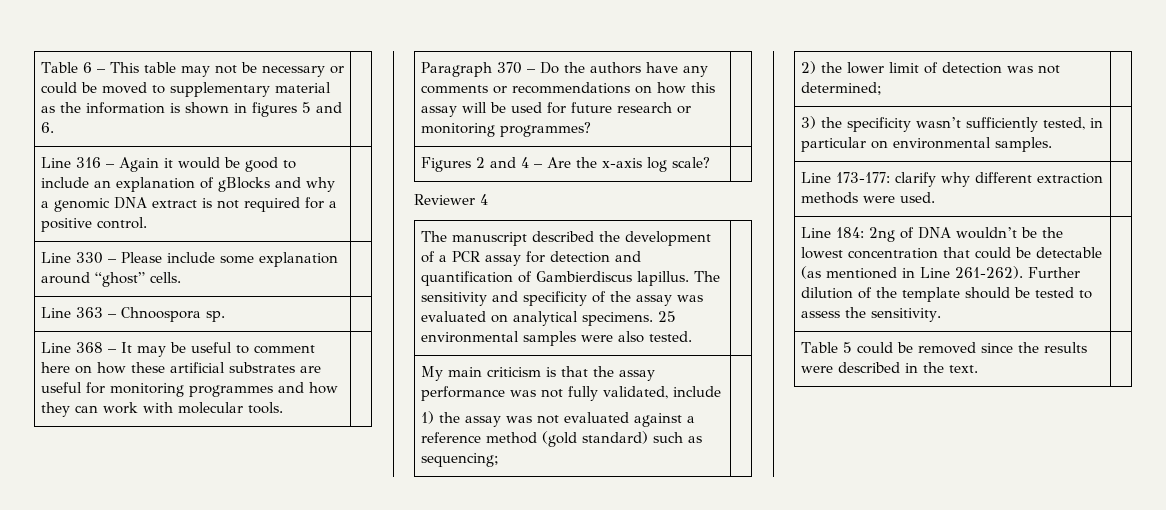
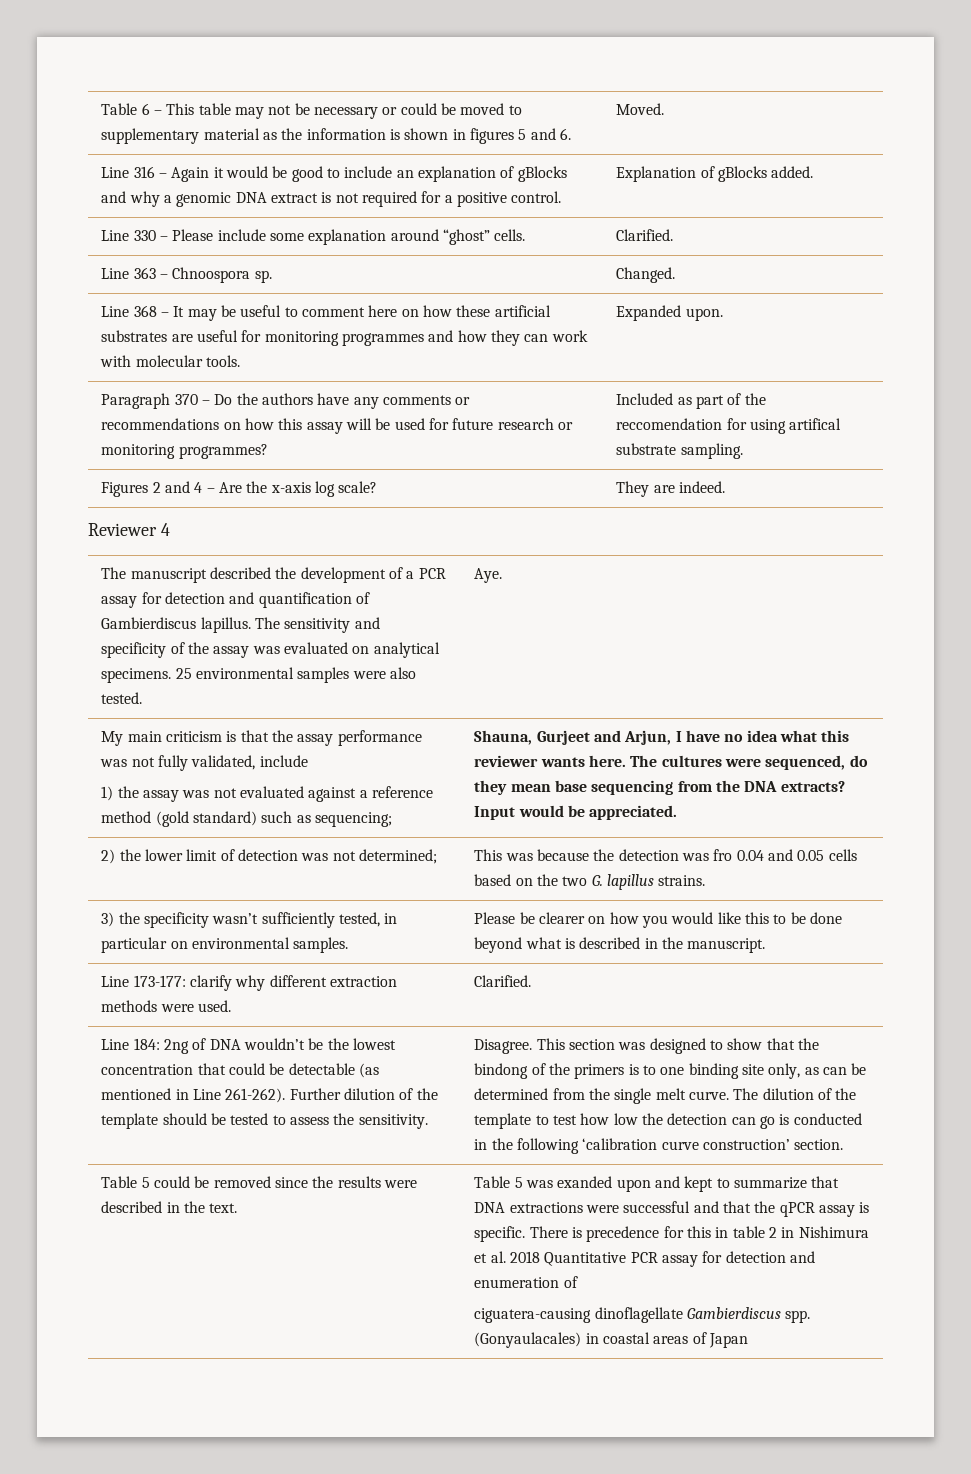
(54, 127) none -> [616,103,665,115] Moved.
(147, 223) none -> [616,166,814,182] Explanation of gBlocks added.
(181, 277) none -> [616,229,674,241] Clarified.
(225, 316) none -> [616,267,676,283] Changed.
(283, 408) none -> [616,305,723,321] Expanded upon.
(591, 129) none -> [616,393,766,409] [616,418,842,434] [616,443,743,459] Included as part of the reccomendation for using artifical substrate sampling.
(710, 162) none -> [616,481,726,497] They are indeed.
(692, 336) none -> [474,568,503,583] Aye.
(499, 460) none -> [474,730,850,745] [474,755,868,770] [474,780,845,795] [474,805,678,820] Shauna, Gurjeet and Arjun, I have no idea what this reviewer wants here. The cultures were sequenced, do they mean base sequencing from the DNA extracts? Input would be appreciated.
(882, 88) none -> [474,849,857,861] [474,874,706,890] This was because the detection was fro 0.04 and 0.05 cells based on the two G. lapillus strains.
(1052, 144) none -> [474,912,842,928] [474,937,766,953] Please be clearer on how you would like this to be done beyond what is described in the manuscript.
(935, 197) none -> [474,975,532,987] Clarified.
(941, 315) none -> [474,1038,819,1054] [474,1063,867,1079] [474,1088,857,1104] [474,1113,862,1129] [474,1138,844,1154] Disagree. This section was designed to show that the bindong of the primers is to one binding site only, as can be determined from the single melt curve. The dilution of the template to test how low the detection can go is conducted in the following ‘calibration curve construction’ section.
(978, 369) none -> [474,1176,840,1192] [474,1201,870,1217] [474,1226,869,1242] [474,1251,815,1267] [474,1276,578,1288] [474,1307,811,1323] [474,1332,748,1348] Table 5 was exanded upon and kept to summarize that DNA extractions were successful and that the qPCR assay is specific. There is precedence for this in table 2 in Nishimura et al. 2018 Quantitative PCR assay for detection and enumeration of // ciguatera-causing dinoflagellate Gambierdiscus spp. (Gonyaulacales) in coastal areas of Japan

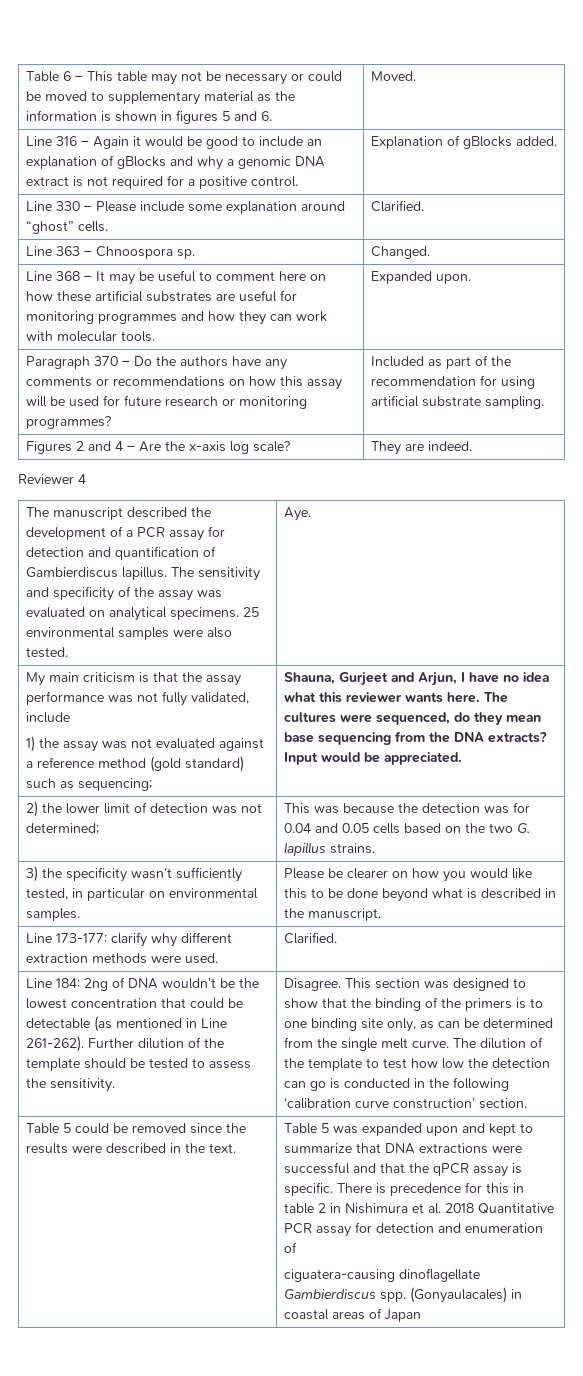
[616,418,723,430] reccomendation -> [370,376,476,386] recommendation
[789,418,842,430] artifical -> [370,395,419,407] artificial
[713,849,733,861] fro -> [512,802,530,813] for
[474,1063,529,1079] bindong -> [374,998,421,1011] binding
[557,1176,613,1188] exanded -> [361,1123,422,1136] expanded

